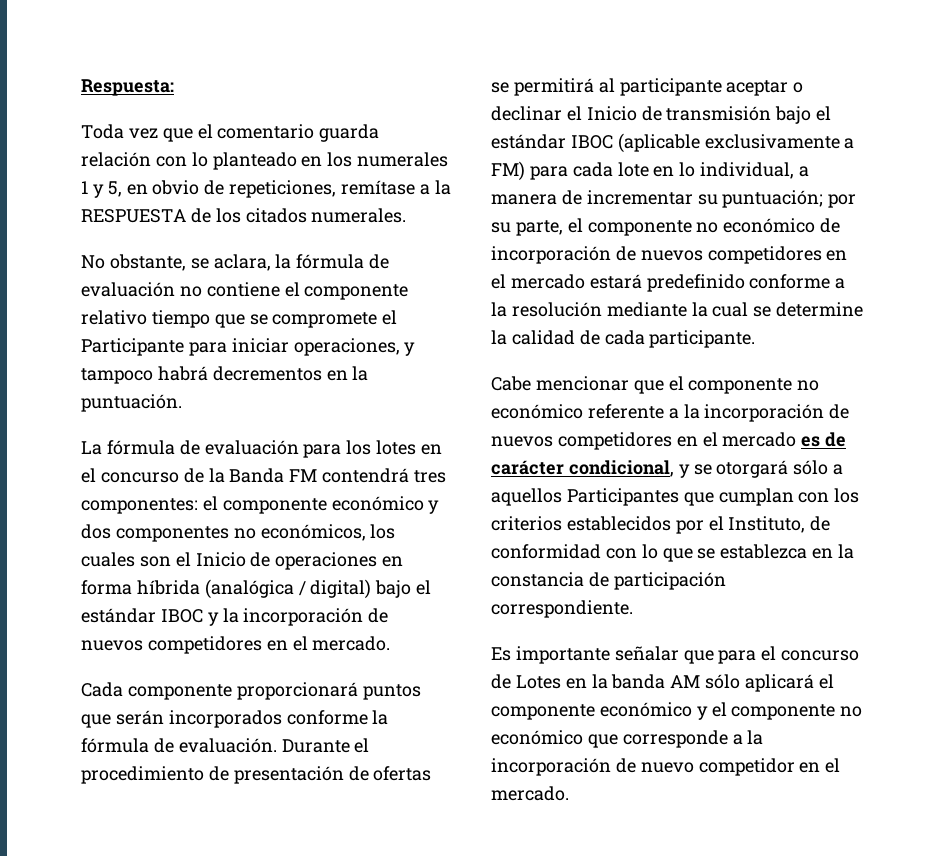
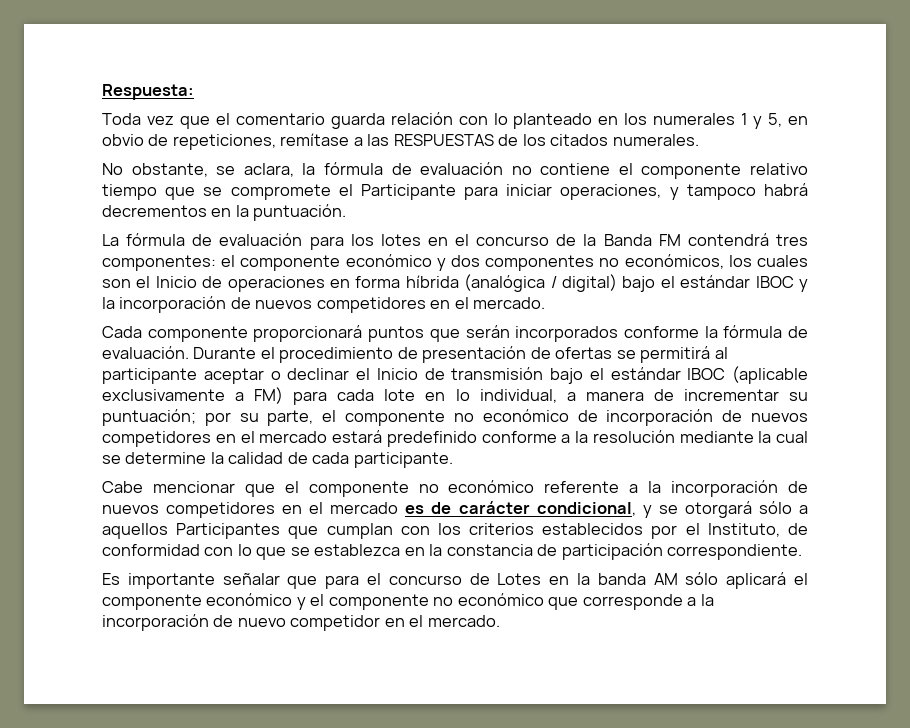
[434,180,451,195] [81,209,186,223] la RESPUESTA -> [367,134,494,146] las RESPUESTAS

